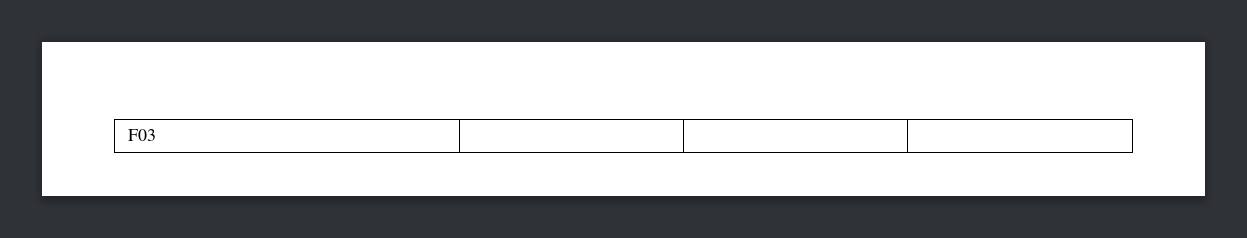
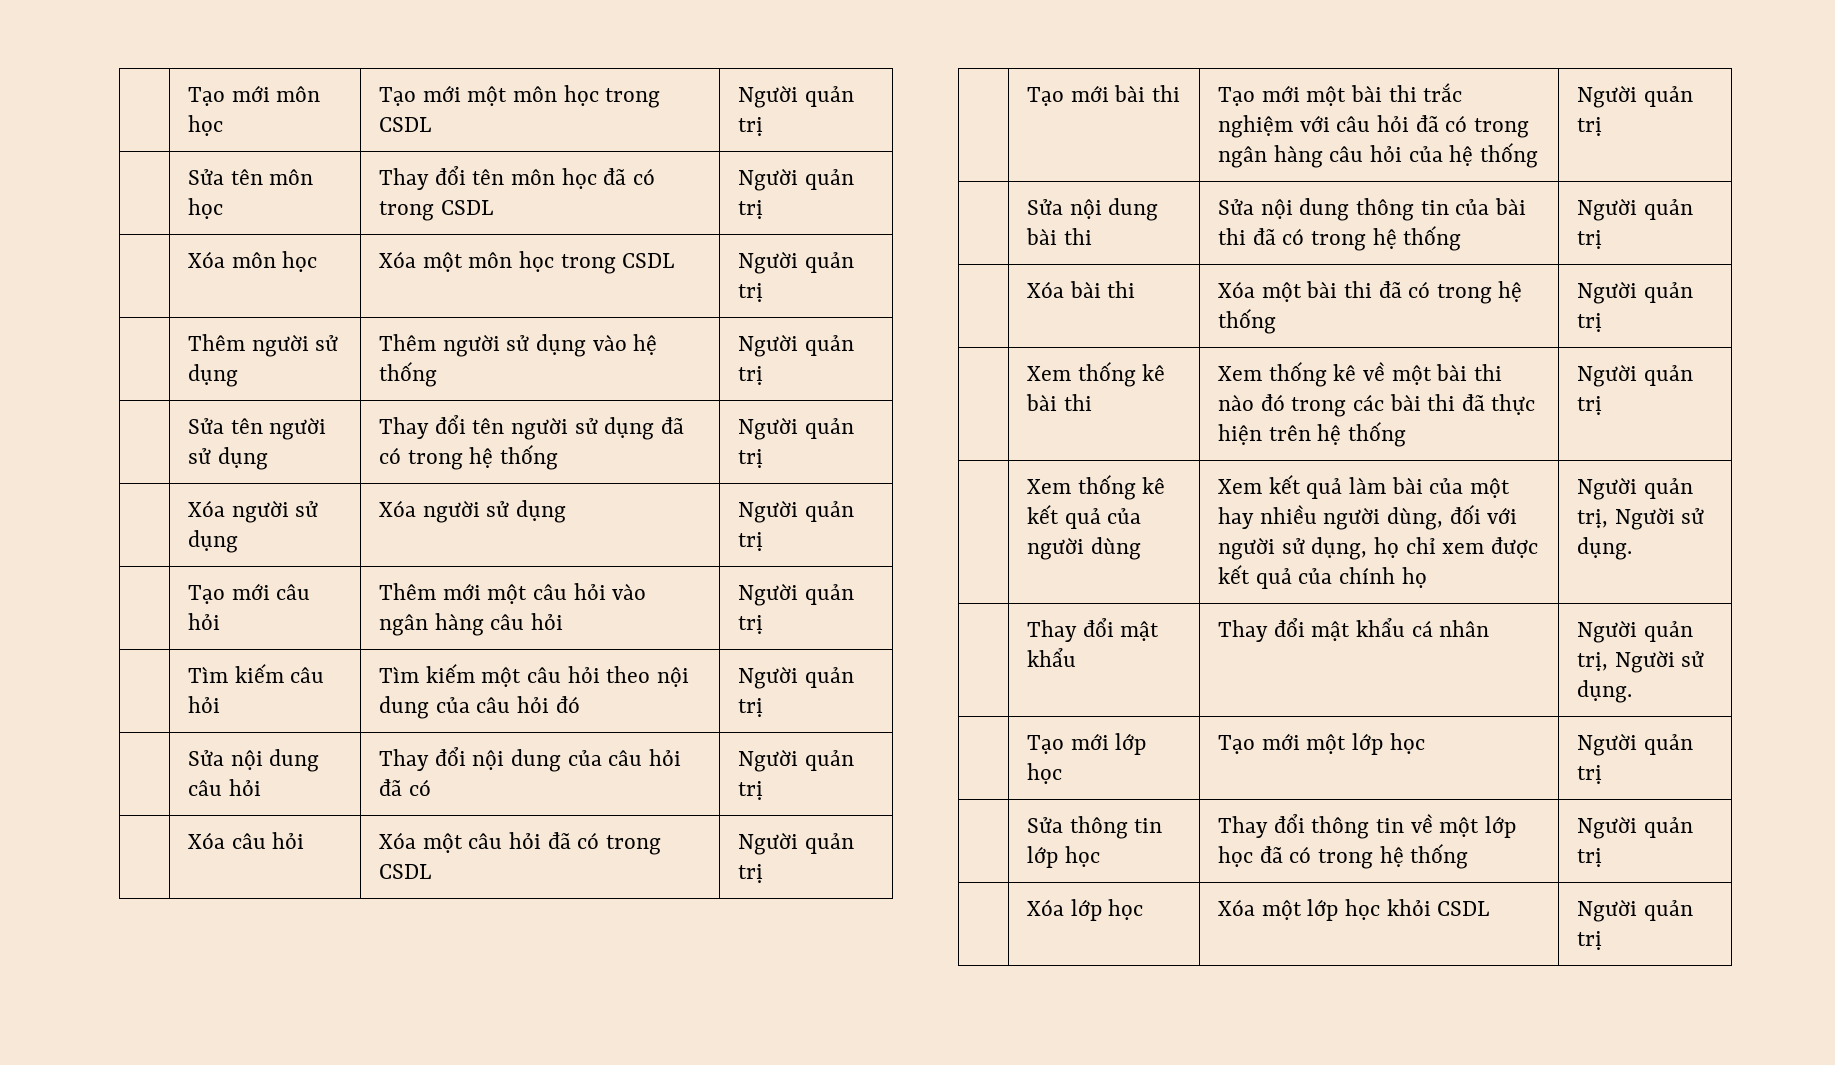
[128,129,157,141] F03 | | | -> [188,85,321,106] [188,115,224,136] [379,85,661,108] [379,117,432,132] [738,85,854,108] [738,117,764,136] [188,169,314,185] [188,198,224,219] [379,166,655,190] [379,200,493,221] [738,168,854,191] [738,200,764,219] [188,251,318,272] [379,251,675,274] [738,251,854,274] [738,283,764,302] [188,334,339,357] [188,364,239,387] [379,334,658,357] [379,362,438,387] [738,334,854,357] [738,366,764,385] [188,417,327,440] [188,447,268,470] [379,415,684,440] [379,445,559,470] [738,417,854,440] [738,449,764,468] [188,500,319,523] [188,530,239,553] [379,500,567,523] [738,500,854,523] [738,532,764,551] [188,583,311,604] [188,613,221,630] [379,583,647,604] [379,613,564,636] [738,583,854,606] [738,615,764,634] [188,664,325,683] [188,696,221,713] [379,664,689,687] [379,696,580,719] [738,666,854,689] [738,698,764,717] [188,749,320,772] [188,779,261,796] [379,747,681,772] [379,779,431,796] [738,749,854,772] [738,781,764,800] [188,832,305,849] [379,832,661,855] [379,864,432,879] [738,832,854,855] [738,864,764,883] [1027,85,1181,106] [1218,83,1463,106] [1218,115,1529,138] [1218,143,1538,168] [1577,85,1693,108] [1577,117,1603,136] [1027,198,1159,221] [1026,228,1092,245] [1218,198,1526,221] [1218,226,1462,251] [1577,198,1693,221] [1577,230,1603,249] [1027,281,1136,298] [1218,281,1523,304] [1218,309,1277,334] [1577,281,1693,304] [1577,313,1603,332] [1027,362,1166,387] [1026,394,1092,411] [1218,362,1502,387] [1218,394,1536,417] [1218,422,1407,447] [1577,364,1693,387] [1577,396,1603,415] [1027,475,1166,500] [1027,505,1142,529] [1027,537,1141,560] [1218,475,1510,499] [1218,505,1518,530] [1218,537,1538,560] [1218,565,1427,589] [1577,477,1693,500] [1577,507,1705,530] [1577,537,1633,560] [1027,618,1160,642] [1027,648,1077,667] [1218,618,1490,642] [1577,620,1693,643] [1577,650,1705,673] [1577,680,1633,703] [1027,733,1147,755] [1027,763,1063,784] [1218,733,1425,755] [1577,733,1693,756] [1577,765,1603,784] [1027,816,1163,839] [1027,846,1100,868] [1218,814,1516,839] [1218,844,1469,869] [1577,816,1693,839] [1577,848,1603,867] [1027,899,1144,921] [1218,899,1490,921] [1577,899,1693,922] [1577,931,1603,950] | Tạo mới môn học | Tạo mới một môn học trong CSDL | Người quản trị // | Sửa tên môn học | Thay đổi tên môn học đã có trong CSDL | Người quản trị // | Xóa môn học | Xóa một môn học trong CSDL | Người quản trị // | Thêm người sử dụng | Thêm người sử dụng vào hệ thống | Người quản trị // | Sửa tên người sử dụng | Thay đổi tên người sử dụng đã có trong hệ thống | Người quản trị // | Xóa người sử dụng | Xóa người sử dụng | Người quản trị // | Tạo mới câu hỏi | Thêm mới một câu hỏi vào ngân hàng câu hỏi | Người quản trị // | Tìm kiếm câu hỏi | Tìm kiếm một câu hỏi theo nội dung của câu hỏi đó | Người quản trị // | Sửa nội dung câu hỏi | Thay đổi nội dung của câu hỏi đã có | Người quản trị // | Xóa câu hỏi | Xóa một câu hỏi đã có trong CSDL | Người quản trị // | Tạo mới bài thi | Tạo mới một bài thi trắc nghiệm với câu hỏi đã có trong ngân hàng câu hỏi của hệ thống | Người quản trị // | Sửa nội dung bài thi | Sửa nội dung thông tin của bài thi đã có trong hệ thống | Người quản trị // | Xóa bài thi | Xóa một bài thi đã có trong hệ thống | Người quản trị // | Xem thống kê bài thi | Xem thống kê về một bài thi nào đó trong các bài thi đã thực hiện trên hệ thống | Người quản trị // | Xem thống kê kết quả của người dùng | Xem kết quả làm bài của một hay nhiều người dùng, đối với người sử dụng, họ chỉ xem được kết quả của chính họ | Người quản trị, Người sử dụng. // | Thay đổi mật khẩu | Thay đổi mật khẩu cá nhân | Người quản trị, Người sử dụng. // | Tạo mới lớp học | Tạo mới một lớp học | Người quản trị // | Sửa thông tin lớp học | Thay đổi thông tin về một lớp học đã có trong hệ thống | Người quản trị // | Xóa lớp học | Xóa một lớp học khỏi CSDL | Người quản trị

